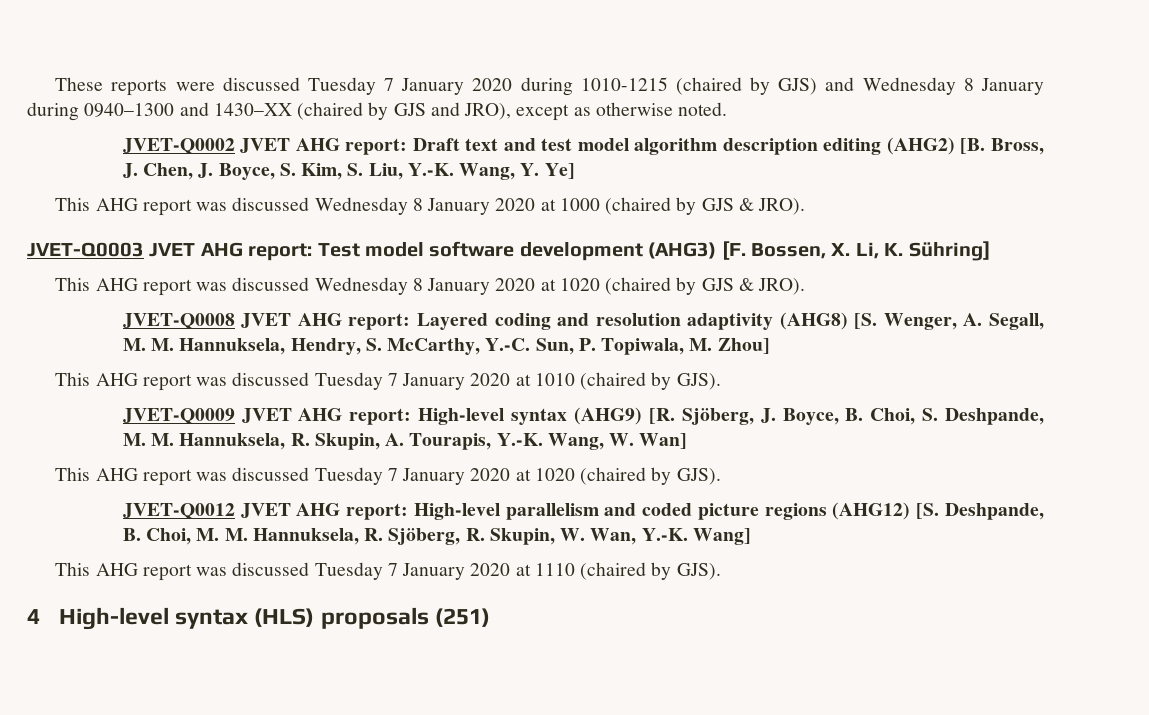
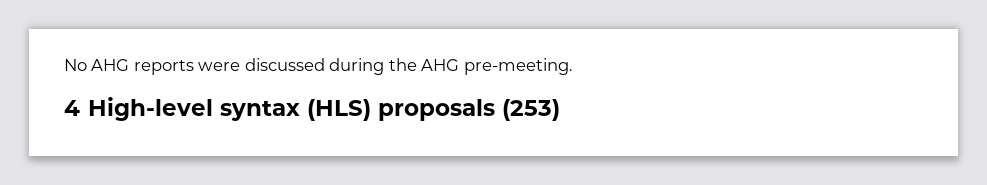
[55,77,104,91] These -> [64,59,130,71] No AHG
[307,77,1044,96] [27,102,728,121] [122,137,1044,155] [122,163,575,180] [55,197,806,216] [27,241,990,261] [55,277,806,296] [122,312,1044,330] [122,338,770,355] [55,372,721,391] [122,407,1044,425] [122,433,688,450] [55,467,721,486] [122,502,1044,520] [122,528,751,545] [55,562,721,581] Tuesday 7 January 2020 during 1010-1215 (chaired by GJS) and Wednesday 8 January during 0940–1300 and 1430–XX (chaired by GJS and JRO), except as otherwise noted. // JVET-Q0002 JVET AHG report: Draft text and test model algorithm description editing (AHG2) [B. Bross, J. Chen, J. Boyce, S. Kim, S. Liu, Y.-K. Wang, Y. Ye] // This AHG report was discussed Wednesday 8 January 2020 at 1000 (chaired by GJS & JRO). // JVET-Q0003 JVET AHG report: Test model software development (AHG3) [F. Bossen, X. Li, K. Sühring] // This AHG report was discussed Wednesday 8 January 2020 at 1020 (chaired by GJS & JRO). // JVET-Q0008 JVET AHG report: Layered coding and resolution adaptivity (AHG8) [S. Wenger, A. Segall, M. M. Hannuksela, Hendry, S. McCarthy, Y.-C. Sun, P. Topiwala, M. Zhou] // This AHG report was discussed Tuesday 7 January 2020 at 1010 (chaired by GJS). // JVET-Q0009 JVET AHG report: High-level syntax (AHG9) [R. Sjöberg, J. Boyce, B. Choi, S. Deshpande, M. M. Hannuksela, R. Skupin, A. Tourapis, Y.-K. Wang, W. Wan] // This AHG report was discussed Tuesday 7 January 2020 at 1020 (chaired by GJS). // JVET-Q0012 JVET AHG report: High-level parallelism and coded picture regions (AHG12) [S. Deshpande, B. Choi, M. M. Hannuksela, R. Sjöberg, R. Skupin, W. Wan, Y.-K. Wang] // This AHG report was discussed Tuesday 7 January 2020 at 1110 (chaired by GJS). -> [329,58,573,75] during the AHG pre-meeting.
[434,608,490,627] (251) -> [502,99,561,121] (253)

